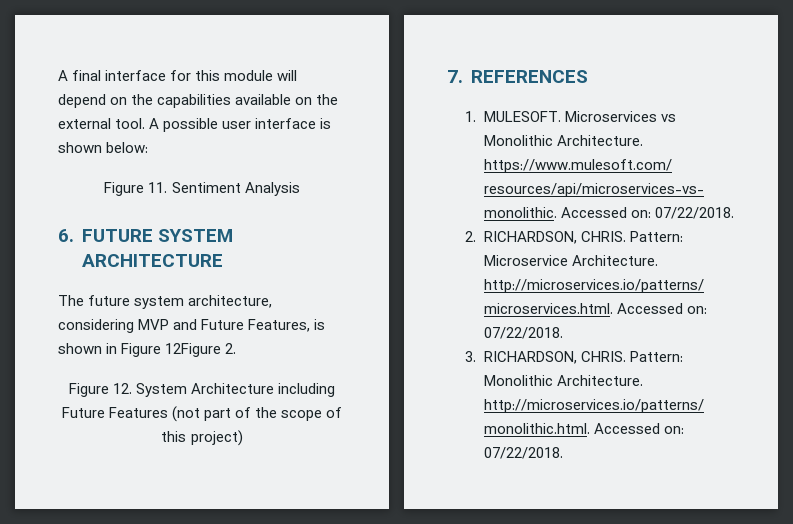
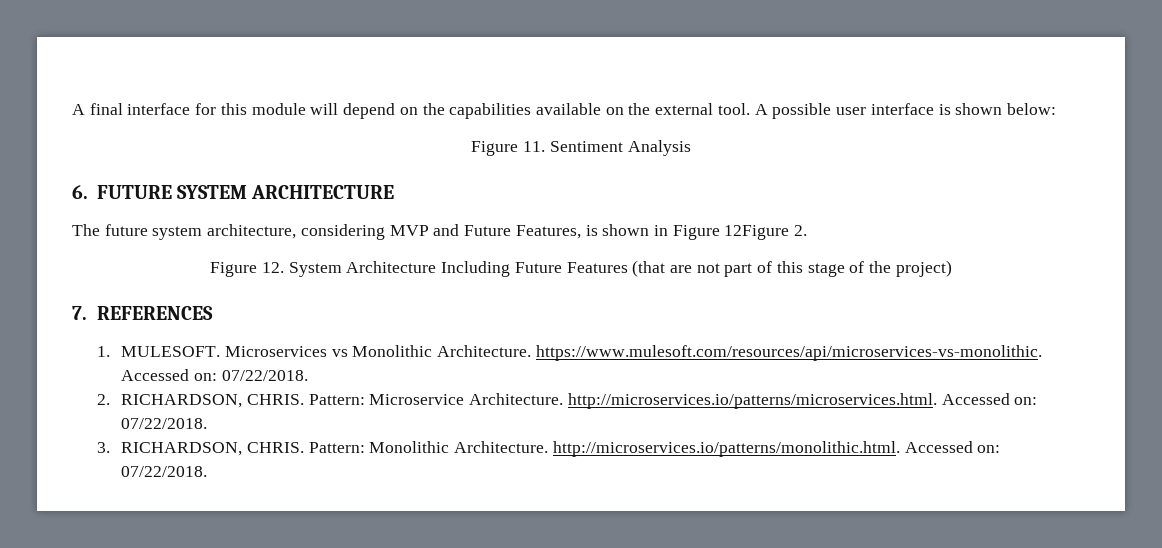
[278,383,336,397] including -> [441,261,511,277] Including
[171,406,343,422] [161,431,187,442] (not part of the scope of this -> [632,260,892,277] (that are not part of this stage of the

